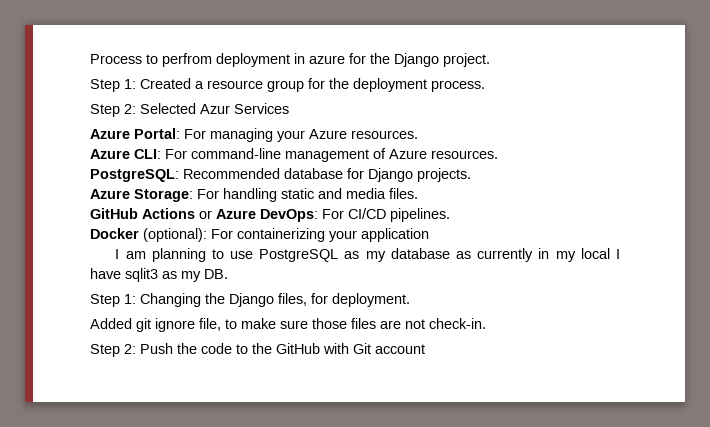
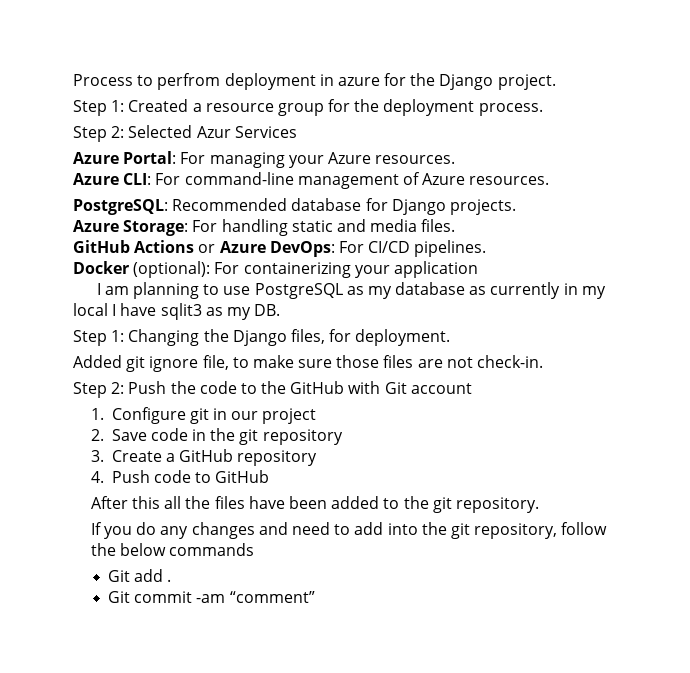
(425, 349) none -> [90,407,317,424] [90,428,343,445] [90,449,318,466] [90,470,270,483] [90,496,539,513] [90,522,608,539] [90,543,255,556] [107,569,172,582] [107,591,315,603] // 1. Configure git in our project // 2. Save code in the git repository // 3. Create a GitHub repository // 4. Push code to GitHub // After this all the files have been added to the git repository. // If you do any changes and need to add into the git repository, follow the below commands // Git add . // Git commit -am “comment”

